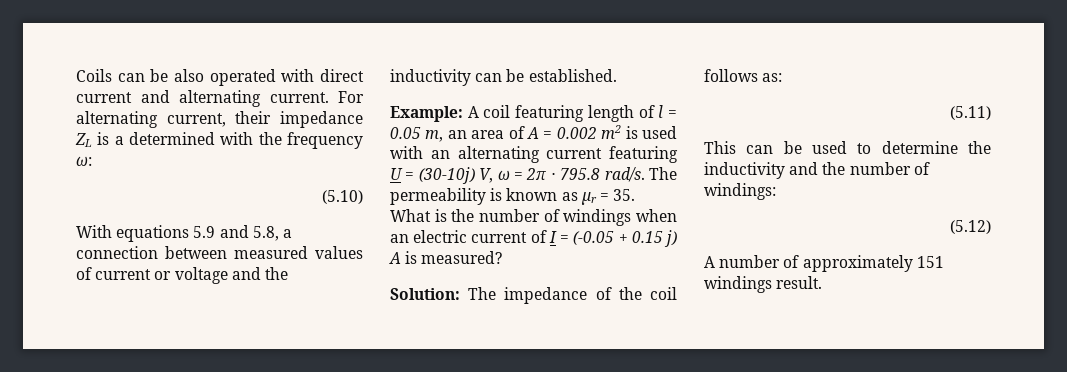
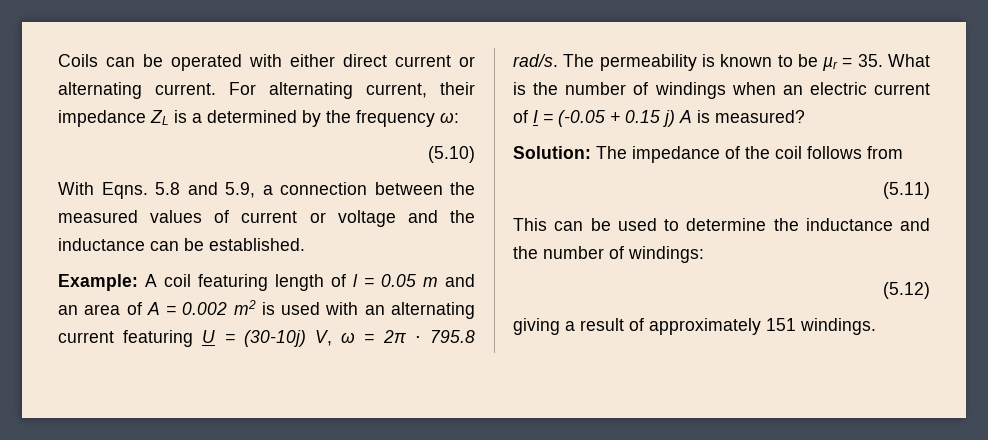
[174,69,204,82] also -> (163, 60) none
(315, 75) none -> [290,54,335,67] either
[140,90,170,103] and -> [459,56,475,67] or
[220,132,254,145] with -> [302,110,321,127] by
[116,225,279,242] equations 5.9 and 5.8, -> [101,182,255,199] Eqns. 5.8 and 5.9,
(227, 252) none -> [450,182,475,195] the
[390,69,471,86] inductivity -> [58,238,145,251] inductance
[425,130,444,142] m, -> [423,274,475,287] m and
[561,192,578,201] as -> [777,54,818,67] to be
[762,73,783,82] as: -> [867,146,903,159] from
[704,162,785,179] inductivity -> [805,218,893,231] inductance
[704,255,781,268] A number -> [513,318,624,335] giving a result
[704,276,823,293] windings result. -> [800,318,876,335] windings.

